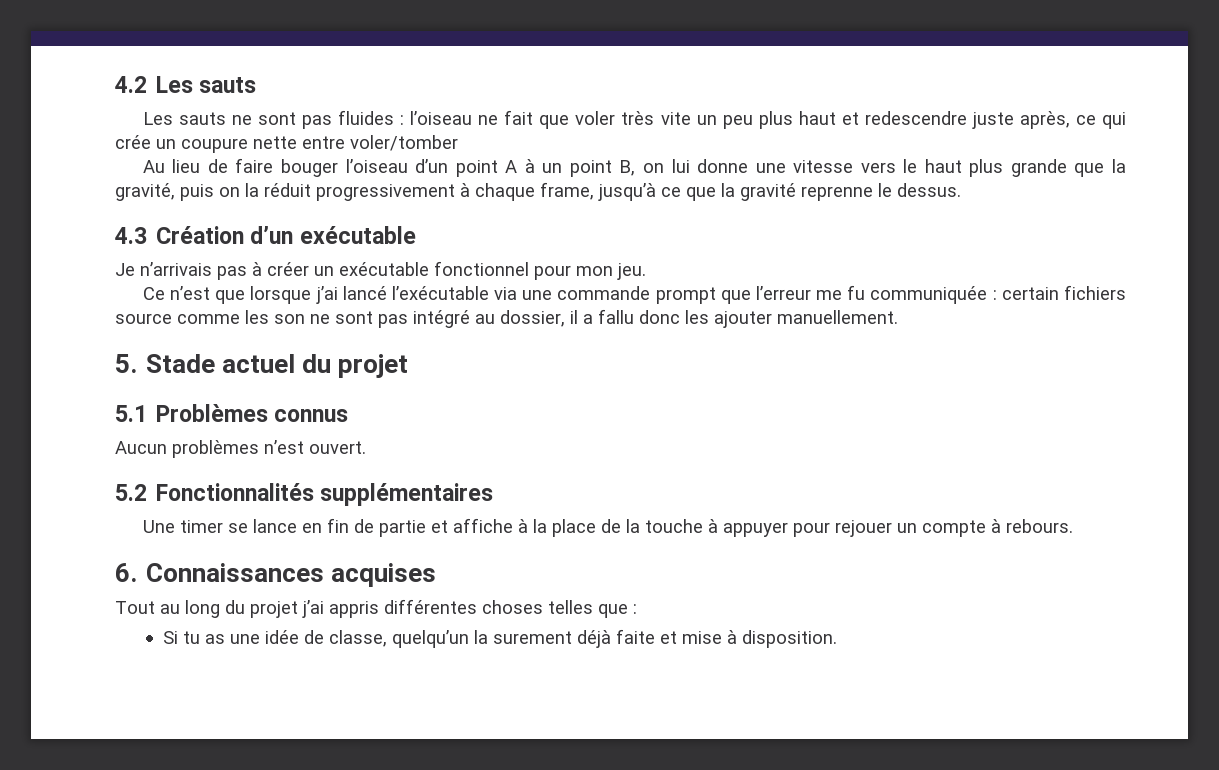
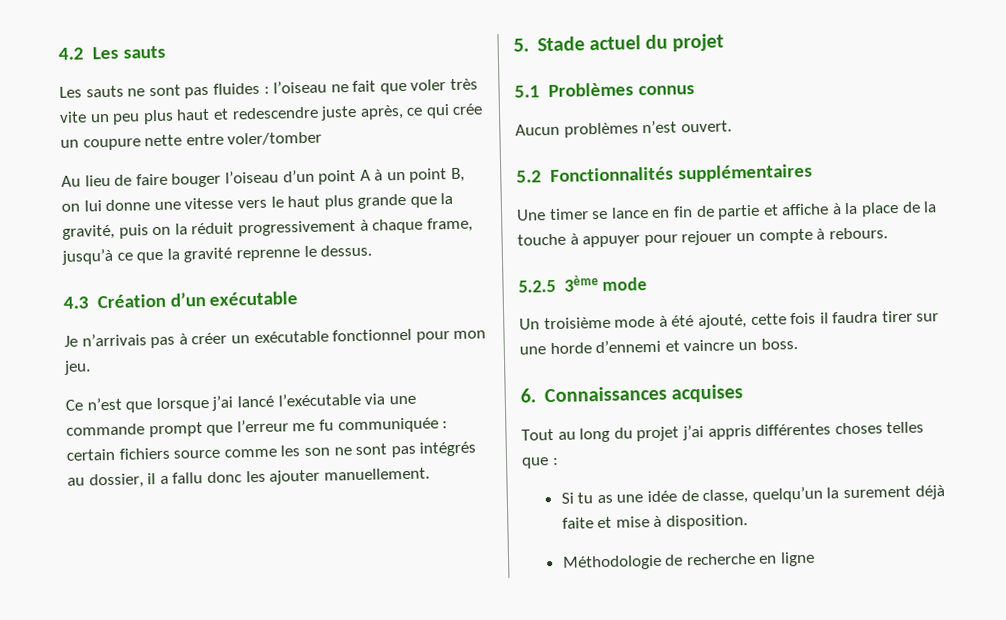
[413,310,470,328] intégré -> [419,441,477,457] intégrés
(1073, 526) none -> [518,275,648,293] [519,310,940,330] [519,338,798,355] // 5.2.5 3ème mode // Un troisième mode à été ajouté, cette fois il faudra tirer sur une horde d’ennemi et vaincre un boss.
(838, 639) none -> [562,551,815,571] // Méthodologie de recherche en ligne

